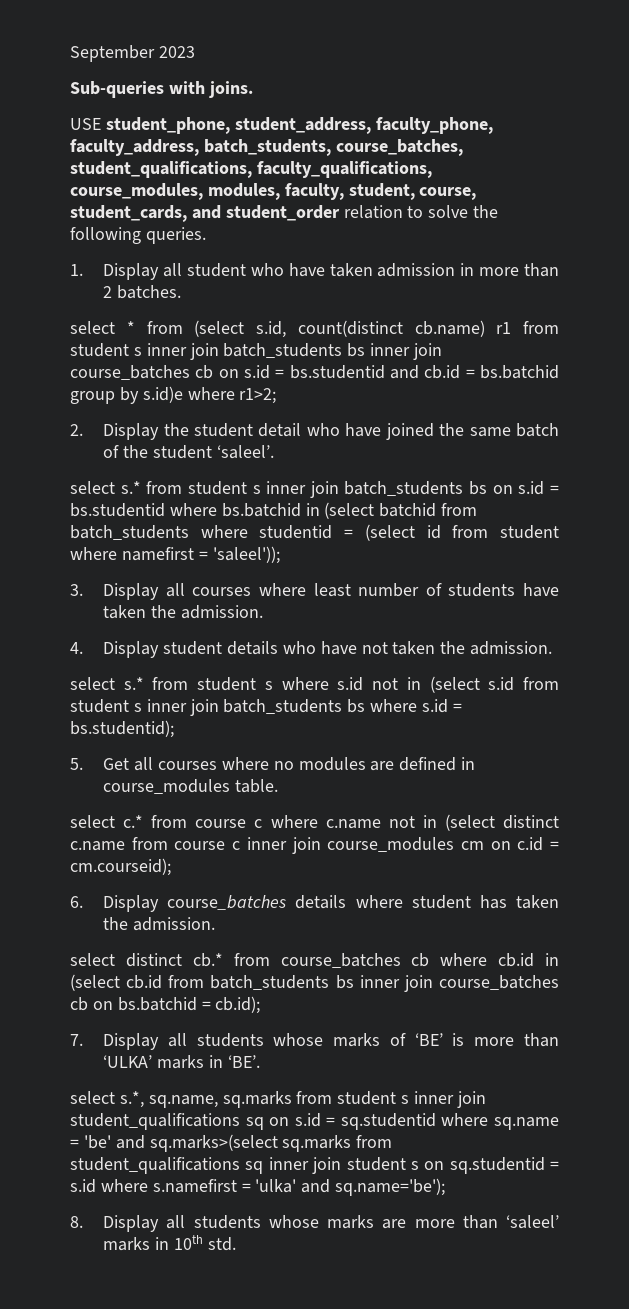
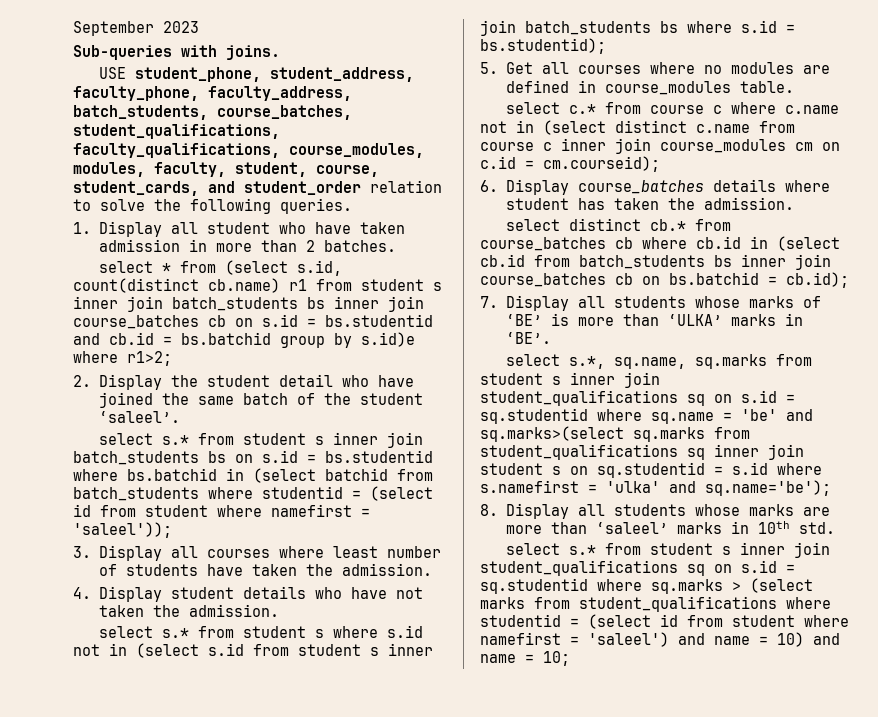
(236, 1244) none -> [505,542,830,558] [480,560,795,576] [480,578,813,594] [480,596,831,612] [480,614,849,629] [480,632,840,647] [480,651,570,666] // select s.* from student s inner join student_qualifications sq on s.id = sq.studentid where sq.marks > (select marks from student_qualifications where studentid = (select id from student where namefirst = 'saleel') and name = 10) and name = 10;

